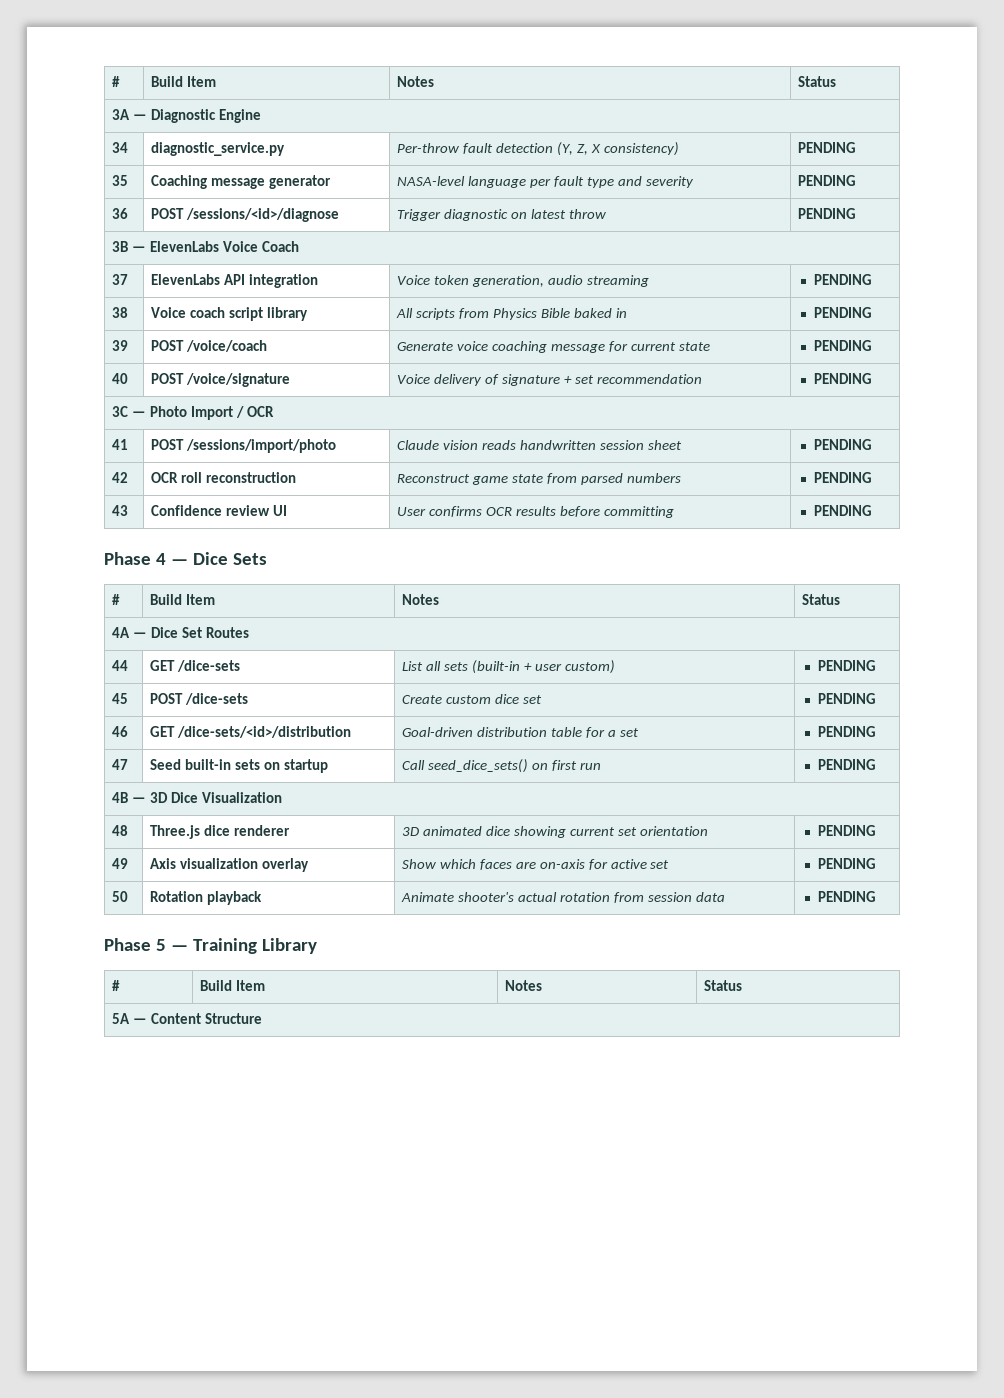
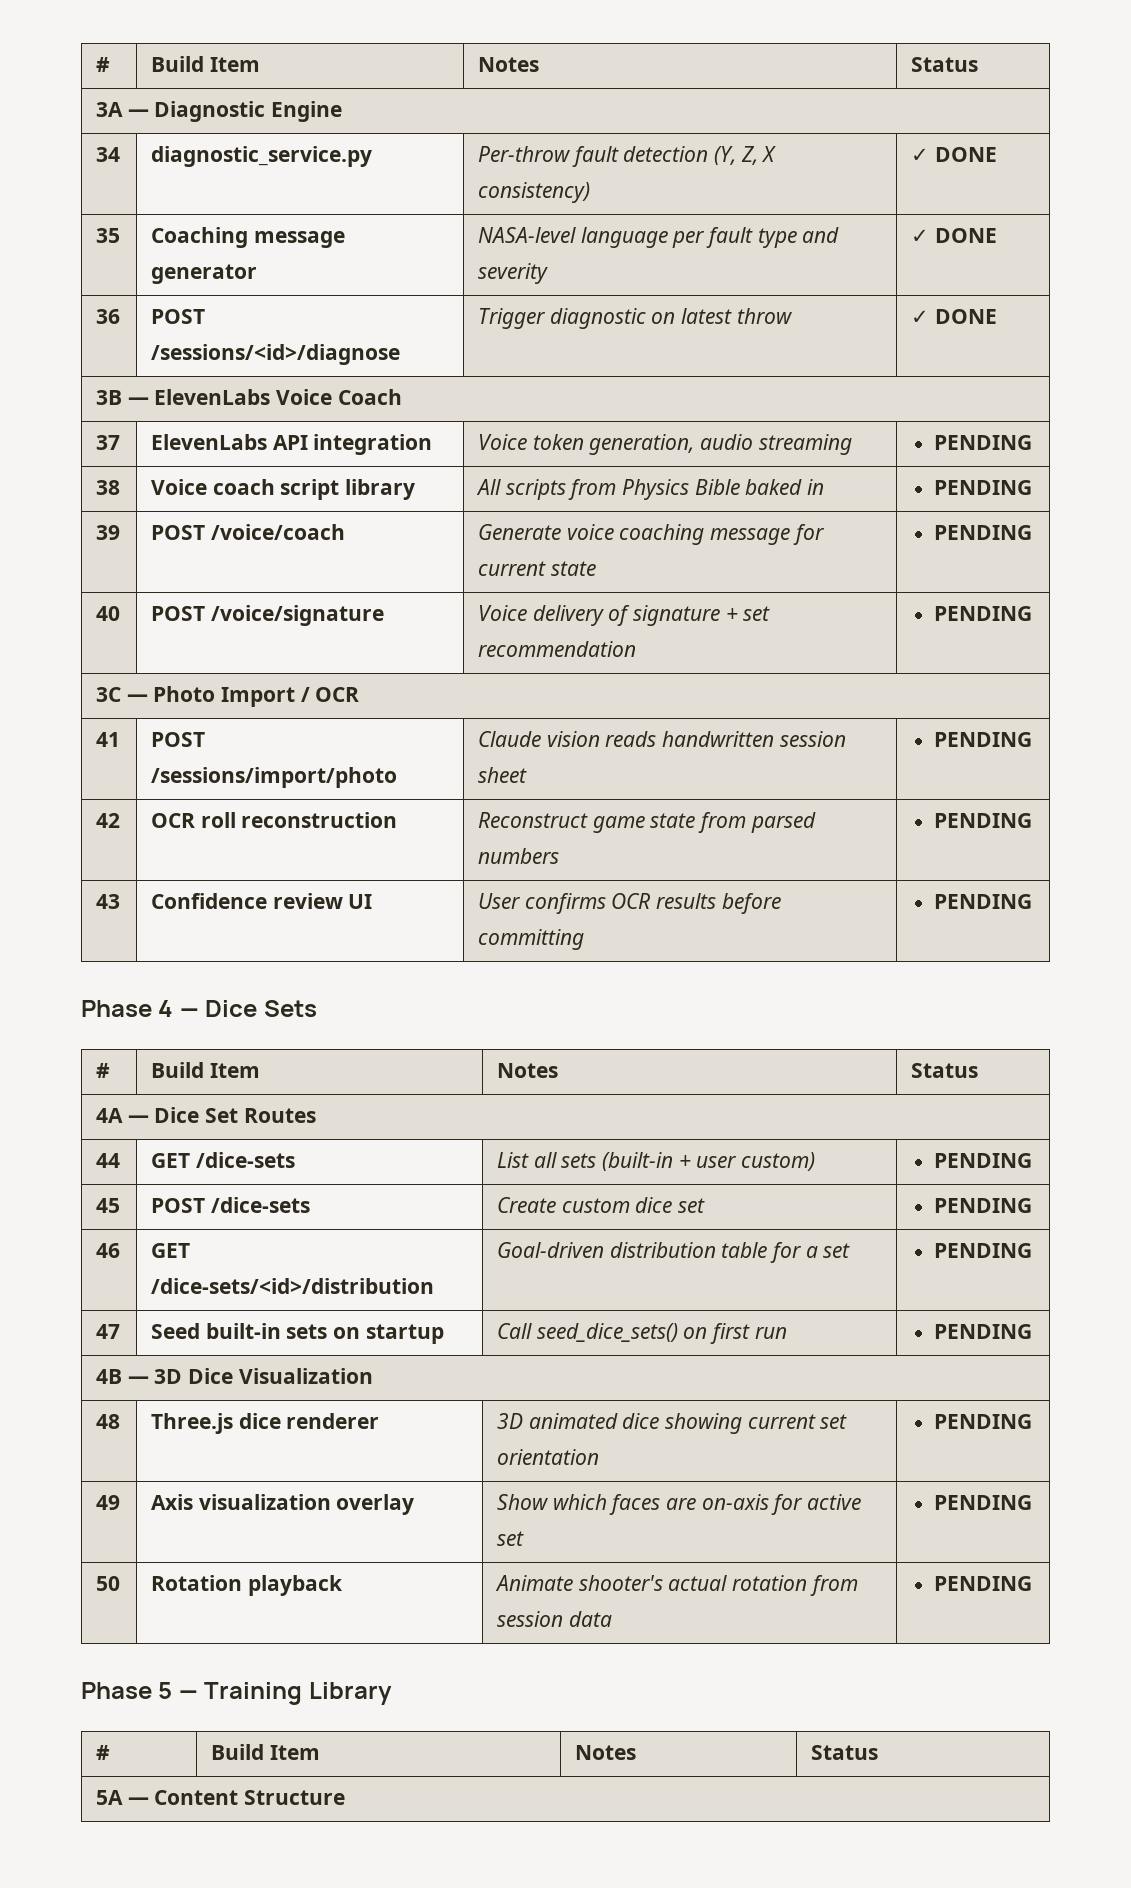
[798,142,857,153] PENDING -> [911,147,997,162] ✓ DONE
[798,175,857,186] PENDING -> [911,228,997,243] ✓ DONE
[798,208,857,219] PENDING -> [911,309,997,324] ✓ DONE

